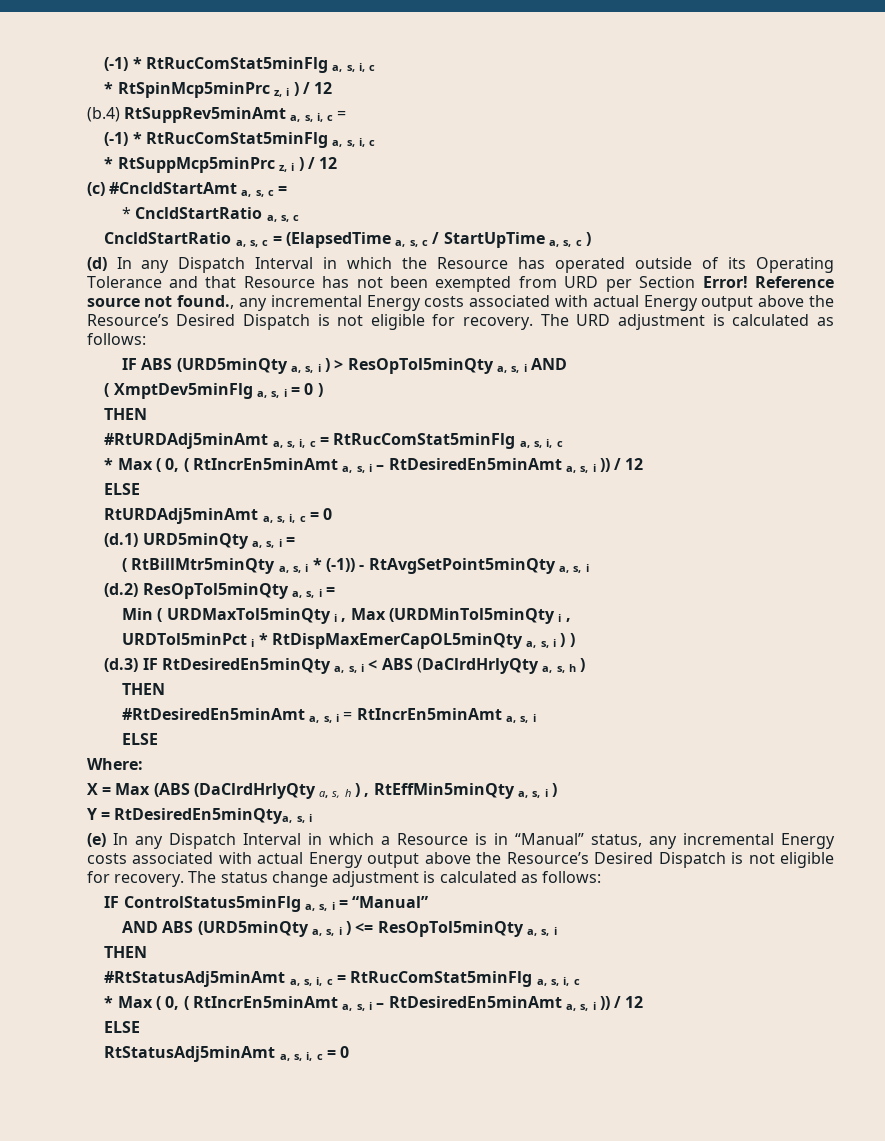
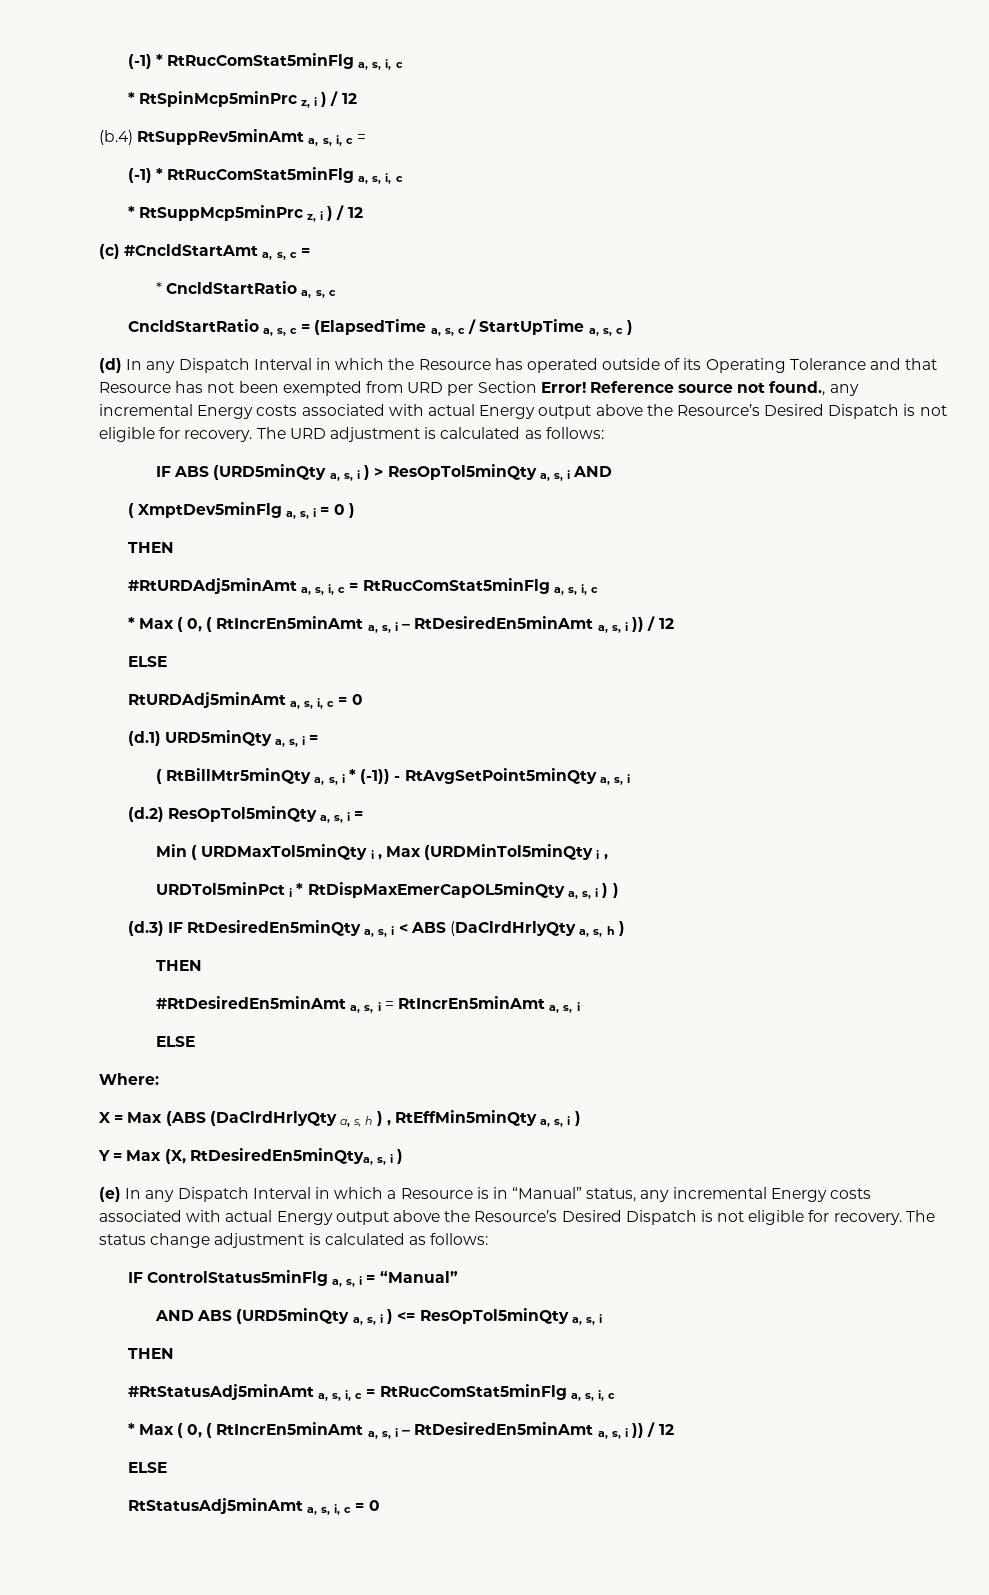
(110, 816) none -> [126,1149,186,1164] Max (X,
(312, 818) none -> [397,1149,404,1164] )

